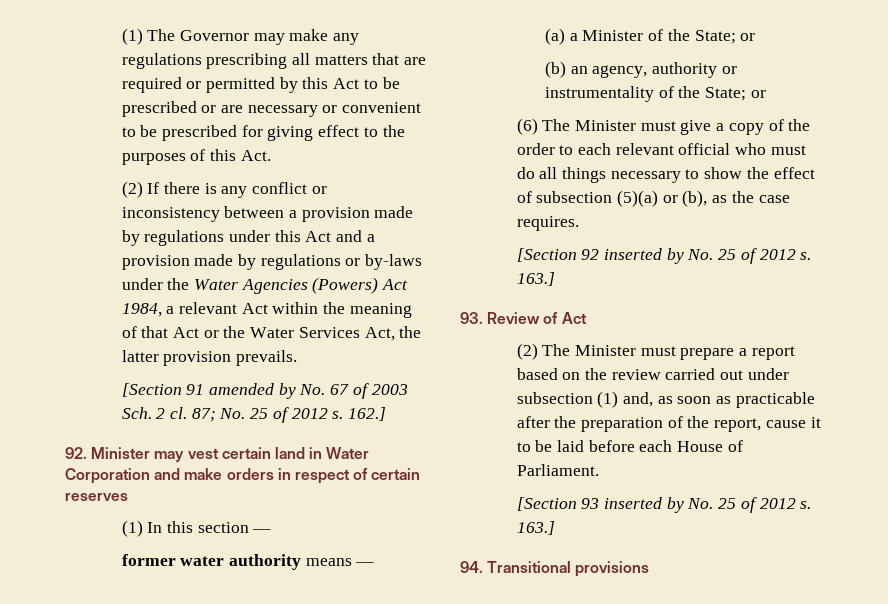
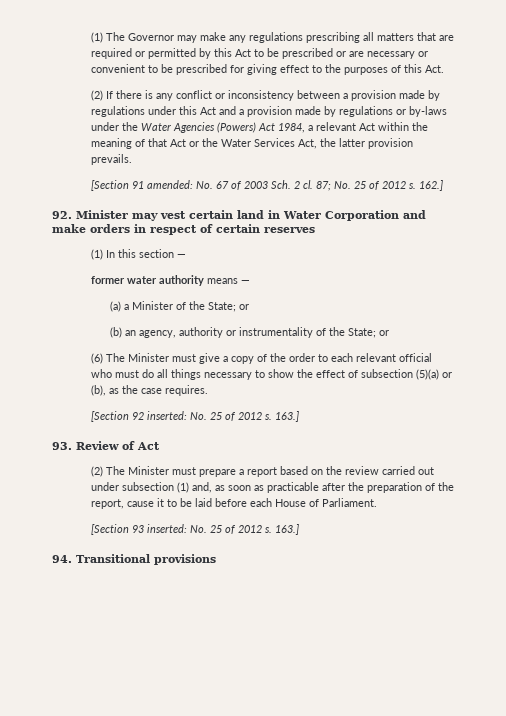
[209,383,296,399] amended by -> [146,180,193,189] amended:
[604,248,684,264] inserted by -> [146,411,187,420] inserted:
[604,497,684,513] inserted by -> [146,524,187,533] inserted:

